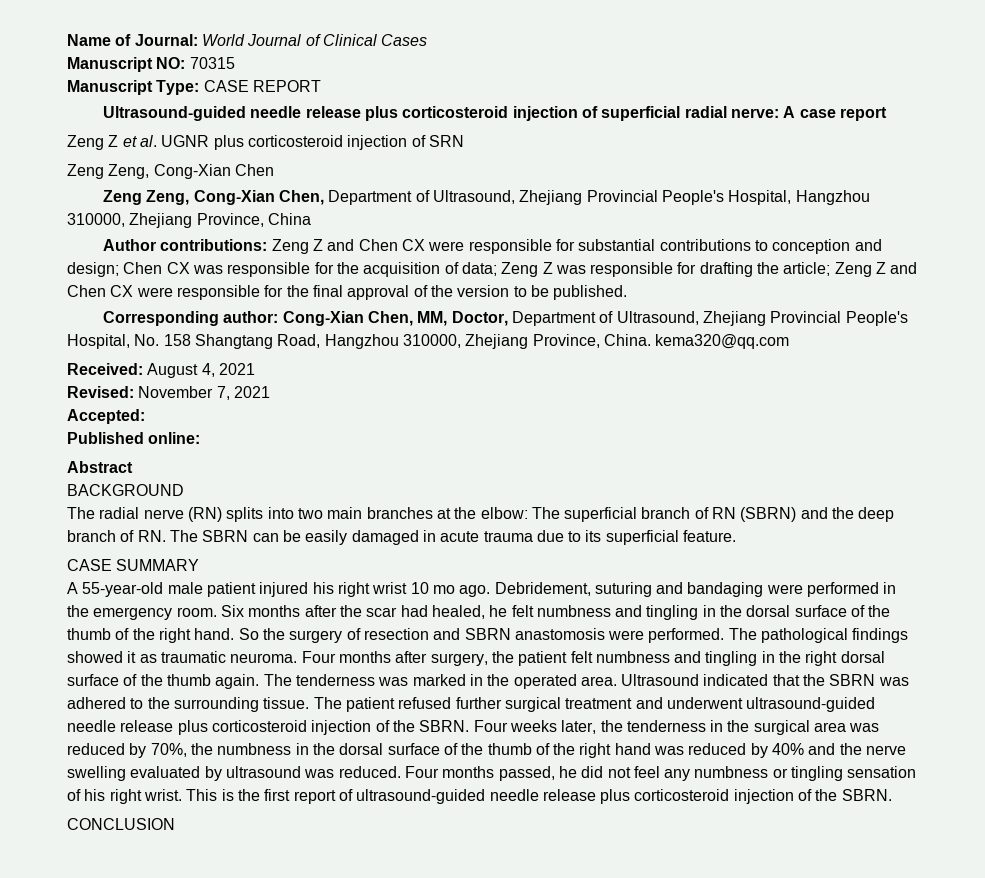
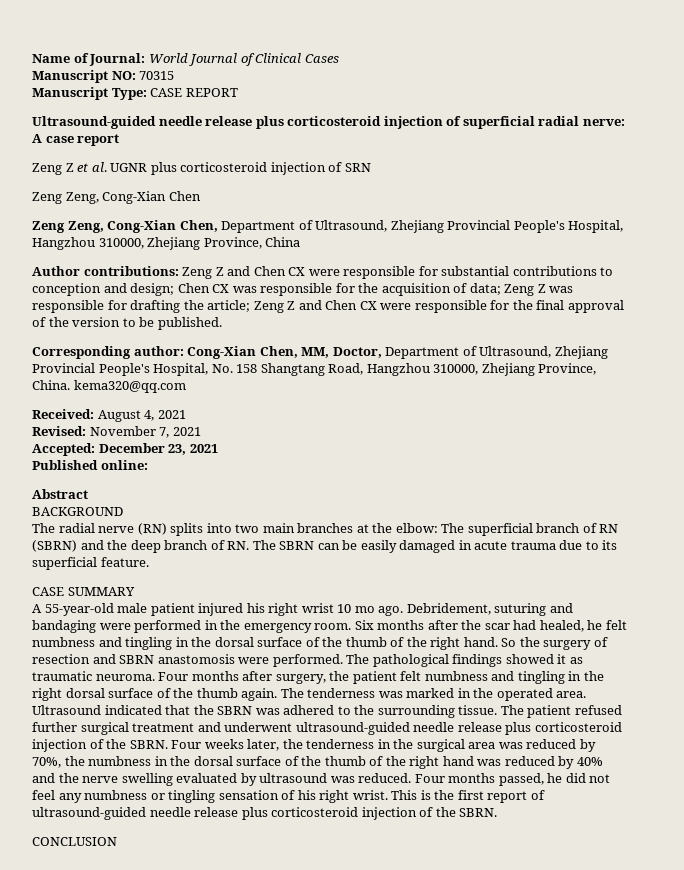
(145, 416) none -> [98,443,218,455] December 23, 2021

